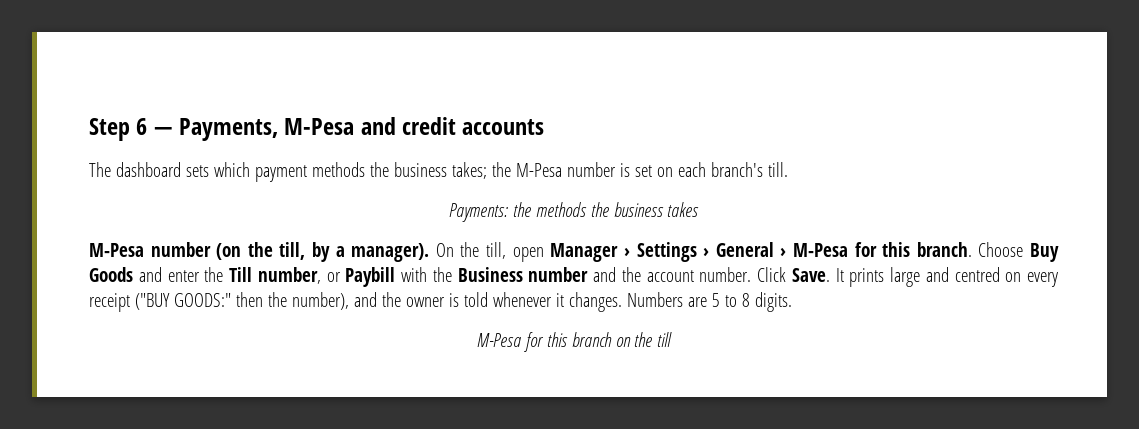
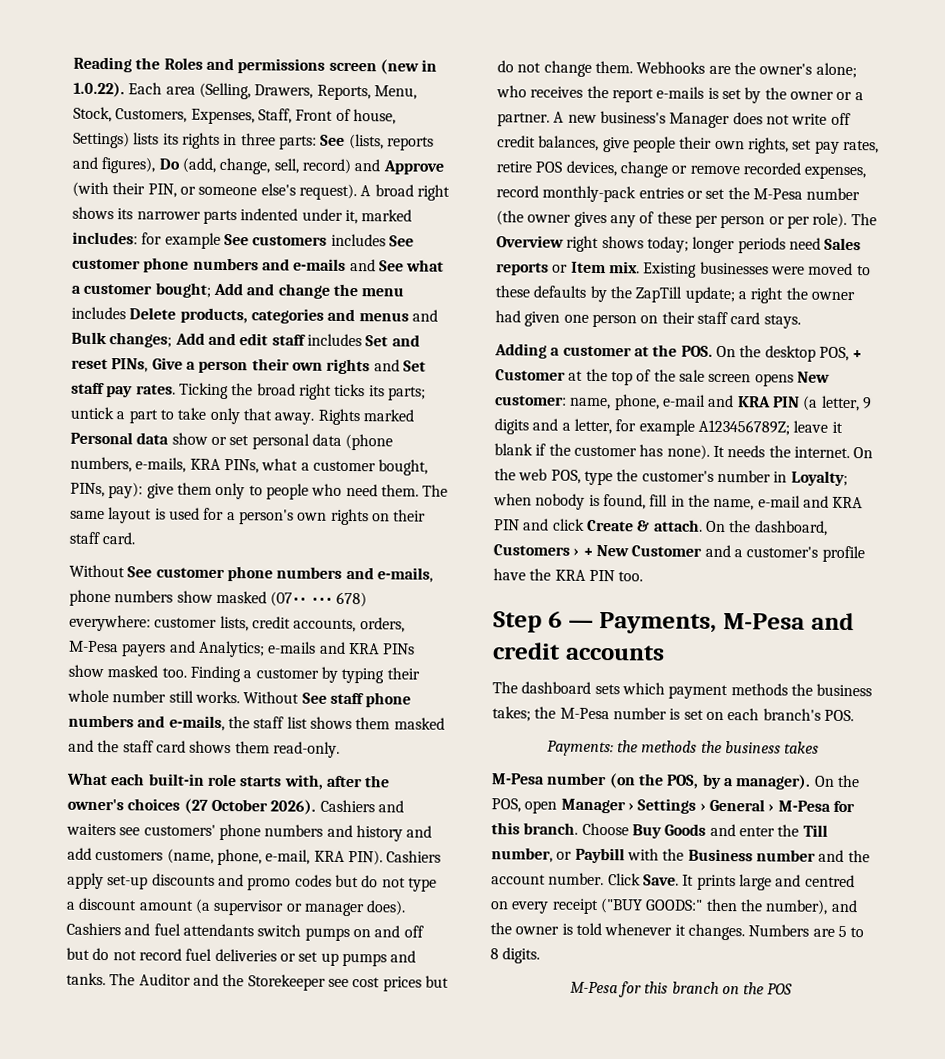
(89, 129) none -> [73,56,438,75] [73,81,417,101] [73,106,396,125] [73,131,434,151] [72,156,444,175] [72,181,450,201] [72,206,413,225] [72,231,414,249] [72,257,445,273] [71,282,405,299] [71,306,438,324] [71,331,420,348] [71,357,426,375] [71,382,426,401] [70,406,414,426] [70,431,394,451] [70,456,429,476] [70,482,449,500] [70,507,427,526] [69,531,136,545] [69,564,433,583] [69,589,367,608] [69,614,405,633] [69,640,416,658] [68,664,420,684] [67,689,412,708] [68,714,445,732] [68,739,340,758] [66,772,391,790] [67,798,404,815] [66,823,433,842] [67,847,442,866] [67,872,437,892] [66,897,407,917] [66,922,424,942] [66,947,417,967] [66,972,449,992] [497,60,857,79] [496,85,864,104] [497,111,851,129] [497,135,879,154] [496,160,867,180] [496,185,861,203] [496,210,877,229] [496,235,862,254] [496,261,871,278] [495,285,855,304] [495,310,801,329] [494,343,863,362] [495,368,830,387] [494,394,872,412] [494,418,843,436] [494,443,874,460] [494,468,848,487] [493,493,864,511] [493,518,828,536] [493,544,865,563] [493,568,644,582] Reading the Roles and permissions screen (new in 1.0.22). Each area (Selling, Drawers, Reports, Menu, Stock, Customers, Expenses, Staff, Front of house, Settings) lists its rights in three parts: See (lists, reports and figures), Do (add, change, sell, record) and Approve (with their PIN, or someone else's request). A broad right shows its narrower parts indented under it, marked includes: for example See customers includes See customer phone numbers and e-mails and See what a customer bought; Add and change the menu includes Delete products, categories and menus and Bulk changes; Add and edit staff includes Set and reset PINs, Give a person their own rights and Set staff pay rates. Ticking the broad right ticks its parts; untick a part to take only that away. Rights marked Personal data show or set personal data (phone numbers, e-mails, KRA PINs, what a customer bought, PINs, pay): give them only to people who need them. The same layout is used for a person's own rights on their staff card. // Without See customer phone numbers and e-mails, phone numbers show masked (07•• ••• 678) everywhere: customer lists, credit accounts, orders, M-Pesa payers and Analytics; e-mails and KRA PINs show masked too. Finding a customer by typing their whole number still works. Without See staff phone numbers and e-mails, the staff list shows them masked and the staff card shows them read-only. // What each built-in role starts with, after the owner's choices (27 October 2026). Cashiers and waiters see customers' phone numbers and history and add customers (name, phone, e-mail, KRA PIN). Cashiers apply set-up discounts and promo codes but do not type a discount amount (a supervisor or manager does). Cashiers and fuel attendants switch pumps on and off but do not record fuel deliveries or set up pumps and tanks. The Auditor and the Storekeeper see cost prices but do not change them. Webhooks are the owner's alone; who receives the report e-mails is set by the owner or a partner. A new business's Manager does not write off credit balances, give people their own rights, set pay rates, retire POS devices, change or remove recorded expenses, record monthly-pack entries or set the M-Pesa number (the owner gives any of these per person or per role). The Overview right shows today; longer periods need Sales reports or Item mix. Existing businesses were moved to these defaults by the ZapTill update; a right the owner had given one person on their staff card stays. // Adding a customer at the POS. On the desktop POS, + Customer at the top of the sale screen opens New customer: name, phone, e-mail and KRA PIN (a letter, 9 digits and a letter, for example A123456789Z; leave it blank if the customer has none). It needs the internet. On the web POS, type the customer's number in Loyalty; when nobody is found, fill in the name, e-mail and KRA PIN and click Create & attach. On the dashboard, Customers › + New Customer and a customer's profile have the KRA PIN too. //
[767,162,788,177] till. -> [823,709,854,722] POS.
[279,242,306,260] till, -> [666,774,700,789] POS,
[486,242,507,259] till, -> [491,798,521,813] POS,
[657,332,673,347] till -> [767,983,794,995] POS

